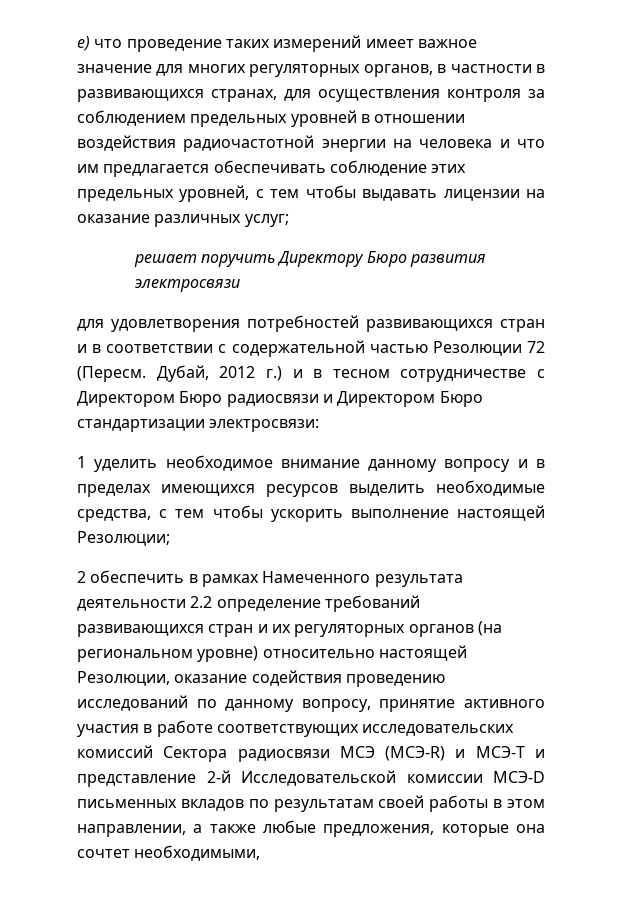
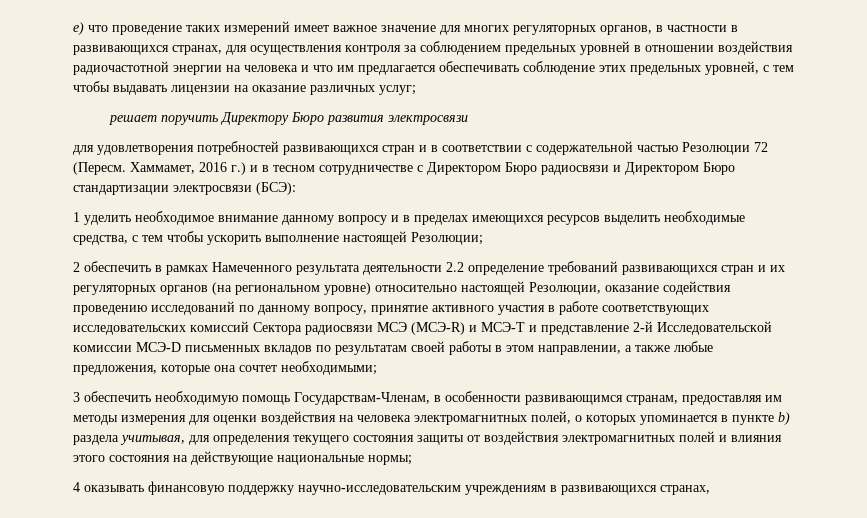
[156,365,256,382] Дубай, 2012 -> [130,162,227,174] Хаммамет, 2016
[209,419,320,432] электросвязи: -> [173,182,296,195] электросвязи (БСЭ):
[134,845,261,861] необходимыми, -> [281,361,377,375] [73,391,782,405] [73,411,790,425] [73,431,782,445] [73,451,412,465] [73,481,710,495] необходимыми; // 3 обеспечить необходимую помощь Государствам-Членам, в особенности развивающимся странам, предоставляя им методы измерения для оценки воздействия на человека электромагнитных полей, о которых упоминается в пункте b) раздела учитывая, для определения текущего состояния защиты от воздействия электромагнитных полей и влияния этого состояния на действующие национальные нормы; // 4 оказывать финансовую поддержку научно-исследовательским учреждениям в развивающихся странах,

